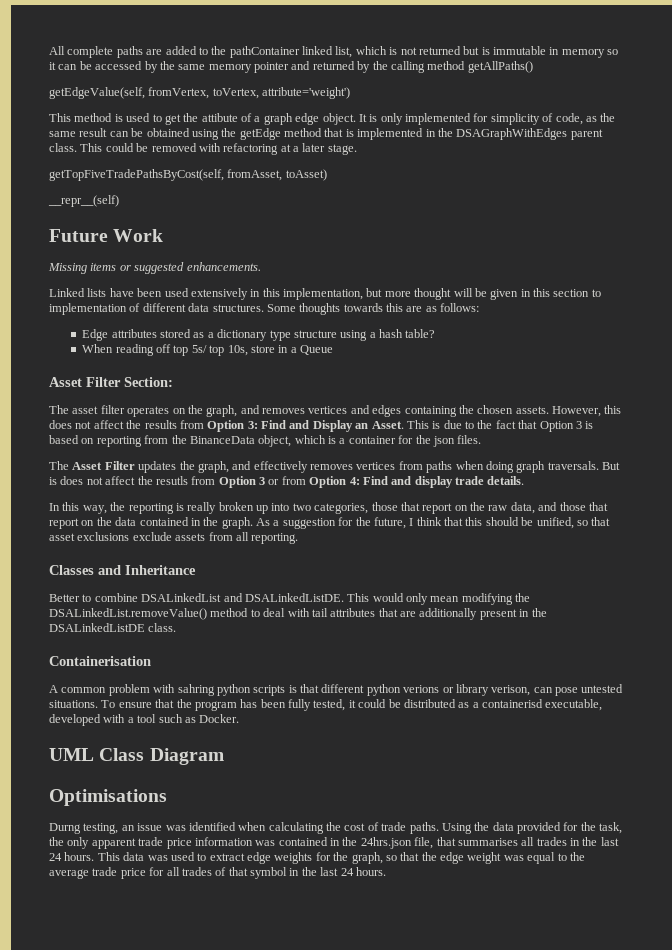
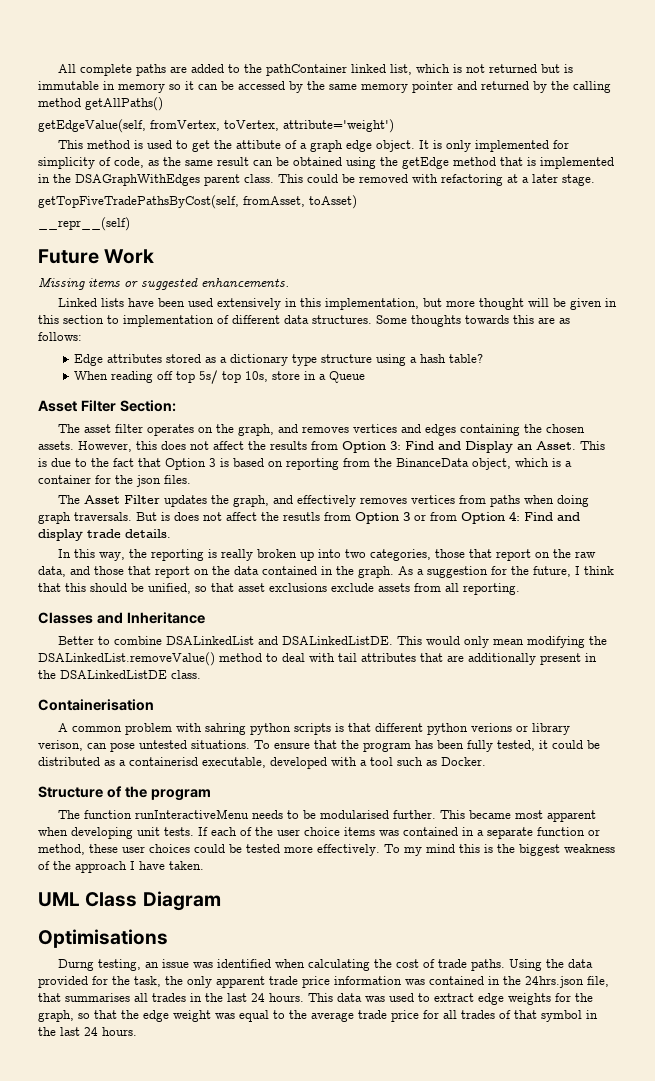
(240, 718) none -> [38,786,211,801] [57,809,596,822] [38,827,600,839] [38,844,615,856] [38,861,204,873] // Structure of the program // The function runInteractiveMenu needs to be modularised further. This became most apparent when developing unit tests. If each of the user choice items was contained in a separate function or method, these user choices could be tested more effectively. To my mind this is the biggest weakness of the approach I have taken.

